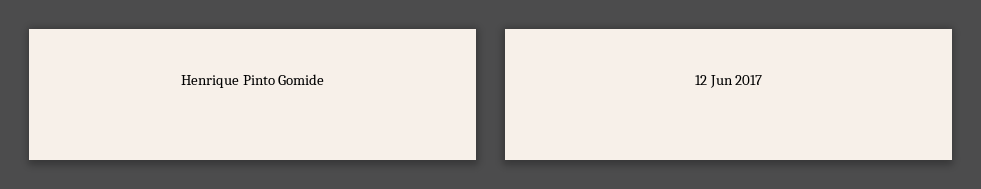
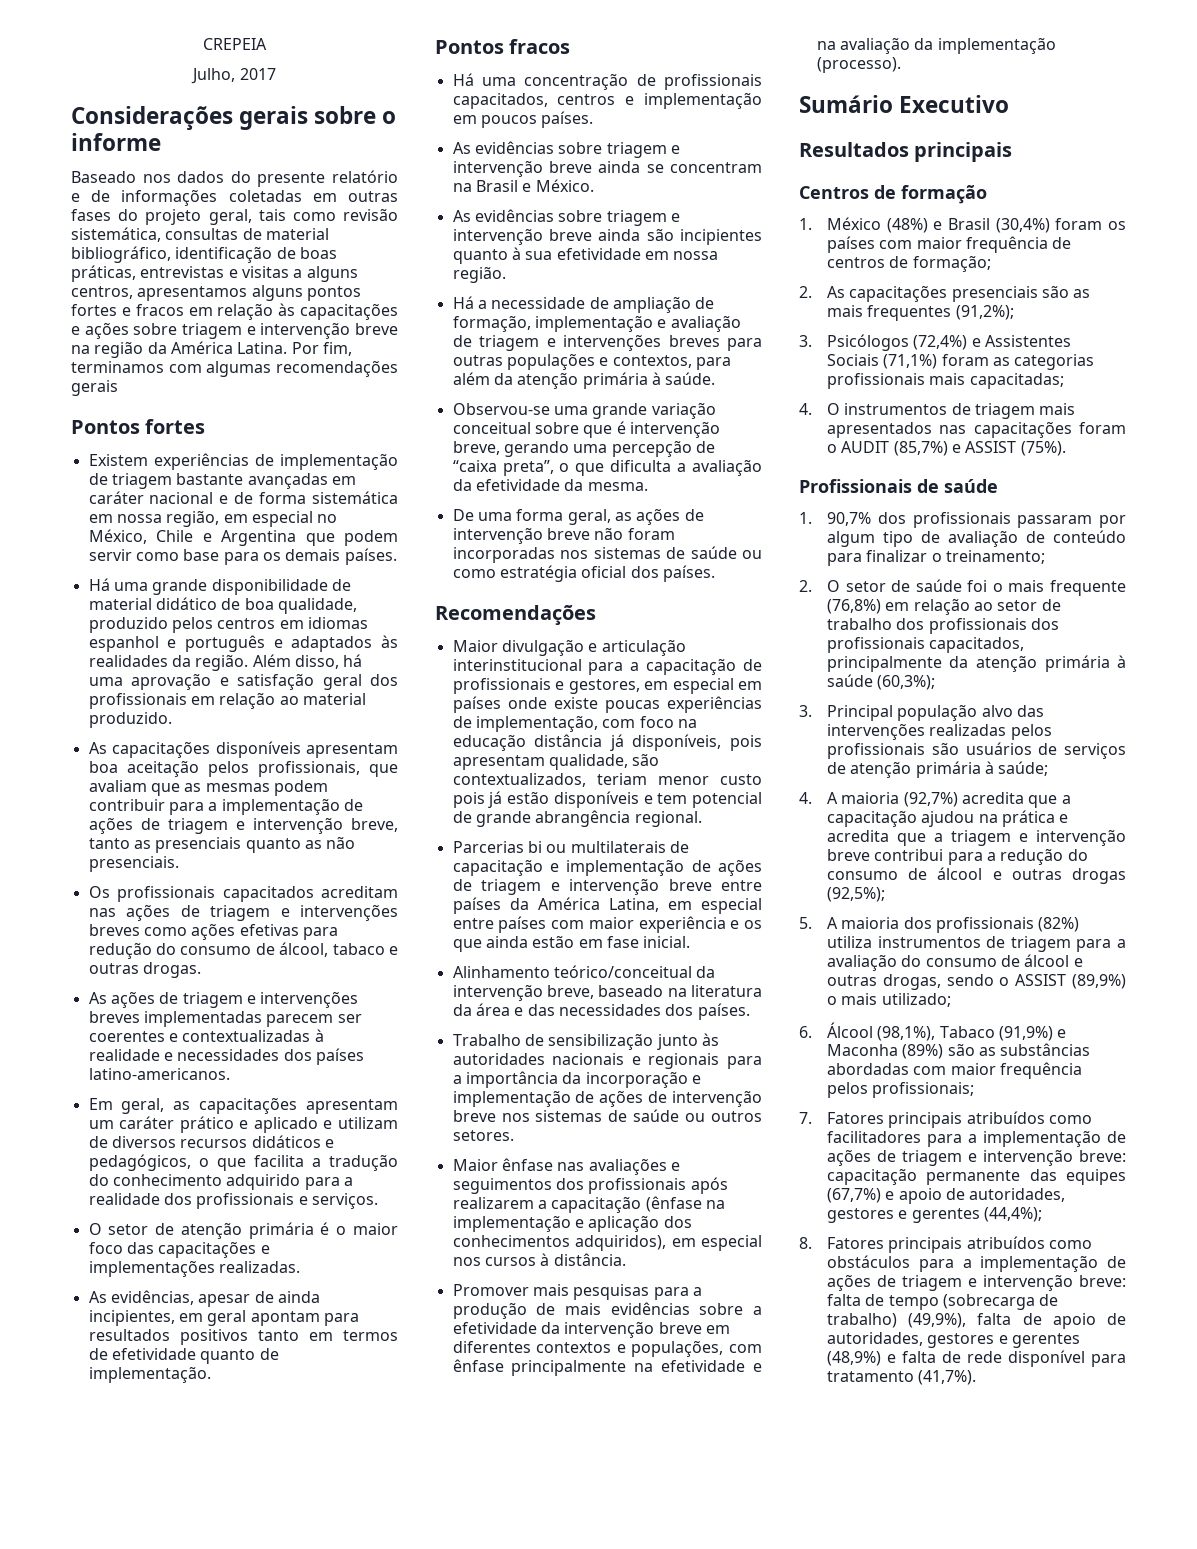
[180,74,325,88] [694,75,763,88] Henrique Pinto Gomide // 12 Jun 2017 -> [203,38,267,50] [191,68,276,84] [71,106,397,130] [71,133,161,151] [71,170,398,187] [71,189,399,206] [71,208,398,225] [71,227,329,242] [71,246,337,263] [71,265,358,282] [71,285,361,301] [71,303,398,320] [71,322,399,339] [71,341,352,358] [71,360,399,377] [71,380,118,396] [71,419,206,434] [88,453,398,470] [88,473,356,489] [88,491,398,504] [88,510,338,527] [88,529,398,546] [88,548,397,565] [88,578,351,595] [88,597,357,614] [88,617,368,633] [88,635,399,652] [88,654,363,671] [88,673,398,690] [88,692,366,709] [88,712,172,728] [88,741,398,758] [88,760,398,777] [88,780,328,796] [88,798,363,815] [88,817,398,834] [88,836,356,853] [88,856,179,872] [88,886,398,902] [88,904,398,921] [88,923,338,940] [88,942,398,959] [88,962,201,978] [88,991,359,1008] [88,1011,362,1027] [88,1029,324,1042] [88,1048,364,1065] [88,1068,230,1080] [88,1097,398,1114] [88,1116,398,1133] [88,1135,334,1148] [88,1154,398,1171] [88,1174,353,1190] [88,1193,378,1209] [88,1222,398,1239] [88,1241,270,1258] [88,1260,300,1277] [88,1290,320,1307] [88,1310,359,1326] [88,1329,398,1345] [88,1348,279,1364] [88,1366,211,1383] [435,39,571,54] [452,73,762,90] [452,92,762,109] [452,111,594,128] [452,141,680,158] [452,160,762,177] [452,179,594,192] [452,209,680,226] [452,228,762,245] [452,247,719,264] [452,266,506,283] [452,296,715,313] [452,315,741,332] [452,334,762,351] [452,353,731,370] [452,372,716,389] [452,402,716,419] [452,421,720,438] [452,440,715,457] [452,459,762,476] [452,479,648,491] [452,508,704,525] [452,527,675,544] [452,546,762,563] [452,565,715,582] [435,605,596,625] [452,639,686,656] [452,658,762,675] [452,678,762,694] [452,696,762,713] [452,715,697,732] [452,734,762,751] [452,753,660,770] [452,773,762,787] [452,791,762,808] [452,810,702,827] [452,841,689,853] [452,859,762,876] [452,878,762,895] [452,897,762,914] [452,916,762,933] [452,935,691,952] [452,965,716,978] [452,984,762,1001] [452,1003,750,1020] [452,1033,719,1050] [452,1053,762,1069] [452,1071,701,1088] [452,1090,762,1107] [452,1109,762,1122] [452,1130,514,1141] [452,1158,680,1175] [452,1177,728,1194] [452,1196,725,1213] [452,1215,692,1232] [452,1235,762,1251] [452,1253,626,1266] [452,1284,702,1300] [452,1302,762,1319] [452,1321,730,1338] [452,1340,762,1357] [452,1359,762,1376] [816,37,1056,54] [816,57,901,73] [799,95,1010,113] [799,142,1013,162] [799,185,987,204] [799,217,1126,233] [826,236,1072,253] [826,255,991,272] [799,285,1091,302] [826,305,1014,321] [799,334,1071,351] [826,354,1095,370] [826,373,1064,389] [799,403,1076,419] [826,421,1126,438] [826,441,1066,456] [799,479,998,493] [799,512,1126,528] [826,530,1126,547] [826,550,1045,566] [799,579,1126,596] [826,598,1061,615] [826,618,1059,634] [826,637,1025,653] [826,655,1126,672] [826,674,936,690] [799,704,1044,721] [826,723,1052,740] [826,742,1126,759] [826,761,1049,778] [799,792,1071,808] [826,810,1069,827] [826,829,1126,846] [826,848,1088,865] [826,867,1126,884] [826,887,885,902] [799,917,1080,933] [826,936,1126,952] [826,954,1083,971] [826,974,1126,990] [826,993,951,1007] [799,1022,1067,1041] [826,1043,1091,1059] [826,1062,1082,1079] [826,1082,975,1098] [799,1111,1092,1128] [826,1130,1126,1147] [826,1149,1126,1166] [826,1168,1126,1185] [826,1188,1066,1204] [826,1207,1042,1223] [799,1236,1092,1253] [826,1255,1126,1272] [826,1274,1126,1291] [826,1294,1059,1310] [826,1313,1126,1329] [826,1332,1080,1348] [826,1350,1126,1367] [826,1370,977,1385] CREPEIA // Julho, 2017 // Considerações gerais sobre o informe // Baseado nos dados do presente relatório e de informações coletadas em outras fases do projeto geral, tais como revisão sistemática, consultas de material bibliográfico, identificação de boas práticas, entrevistas e visitas a alguns centros, apresentamos alguns pontos fortes e fracos em relação às capacitações e ações sobre triagem e intervenção breve na região da América Latina. Por fim, terminamos com algumas recomendações gerais // Pontos fortes // Existem experiências de implementação de triagem bastante avançadas em caráter nacional e de forma sistemática em nossa região, em especial no México, Chile e Argentina que podem servir como base para os demais países. // Há uma grande disponibilidade de material didático de boa qualidade, produzido pelos centros em idiomas espanhol e português e adaptados às realidades da região. Além disso, há uma aprovação e satisfação geral dos profissionais em relação ao material produzido. // As capacitações disponíveis apresentam boa aceitação pelos profissionais, que avaliam que as mesmas podem contribuir para a implementação de ações de triagem e intervenção breve, tanto as presenciais quanto as não presenciais. // Os profissionais capacitados acreditam nas ações de triagem e intervenções breves como ações efetivas para redução do consumo de álcool, tabaco e outras drogas. // As ações de triagem e intervenções breves implementadas parecem ser coerentes e contextualizadas à realidade e necessidades dos países latino-americanos. // Em geral, as capacitações apresentam um caráter prático e aplicado e utilizam de diversos recursos didáticos e pedagógicos, o que facilita a tradução do conhecimento adquirido para a realidade dos profissionais e serviços. // O setor de atenção primária é o maior foco das capacitações e implementações realizadas. // As evidências, apesar de ainda incipientes, em geral apontam para resultados positivos tanto em termos de efetividade quanto de implementação. // Pontos fracos // Há uma concentração de profissionais capacitados, centros e implementação em poucos países. // As evidências sobre triagem e intervenção breve ainda se concentram na Brasil e México. // As evidências sobre triagem e intervenção breve ainda são incipientes quanto à sua efetividade em nossa região. // Há a necessidade de ampliação de formação, implementação e avaliação de triagem e intervenções breves para outras populações e contextos, para além da atenção primária à saúde. // Observou-se uma grande variação conceitual sobre que é intervenção breve, gerando uma percepção de “caixa preta”, o que dificulta a avaliação da efetividade da mesma. // De uma forma geral, as ações de intervenção breve não foram incorporadas nos sistemas de saúde ou como estratégia oficial dos países. // Recomendações // Maior divulgação e articulação interinstitucional para a capacitação de profissionais e gestores, em especial em países onde existe poucas experiências de implementação, com foco na educação distância já disponíveis, pois apresentam qualidade, são contextualizados, teriam menor custo pois já estão disponíveis e tem potencial de grande abrangência regional. // Parcerias bi ou multilaterais de capacitação e implementação de ações de triagem e intervenção breve entre países da América Latina, em especial entre países com maior experiência e os que ainda estão em fase inicial. // Alinhamento teórico/conceitual da intervenção breve, baseado na literatura da área e das necessidades dos países. // Trabalho de sensibilização junto às autoridades nacionais e regionais para a importância da incorporação e implementação de ações de intervenção breve nos sistemas de saúde ou outros setores. // Maior ênfase nas avaliações e seguimentos dos profissionais após realizarem a capacitação (ênfase na implementação e aplicação dos conhecimentos adquiridos), em especial nos cursos à distância. // Promover mais pesquisas para a produção de mais evidências sobre a efetividade da intervenção breve em diferentes contextos e populações, com ênfase principalmente na efetividade e na avaliação da implementação (processo). // Sumário Executivo // Resultados principais // Centros de formação // 1. México (48%) e Brasil (30,4%) foram os países com maior frequência de centros de formação; // 2. As capacitações presenciais são as mais frequentes (91,2%); // 3. Psicólogos (72,4%) e Assistentes Sociais (71,1%) foram as categorias profissionais mais capacitadas; // 4. O instrumentos de triagem mais apresentados nas capacitações foram o AUDIT (85,7%) e ASSIST (75%). // Profissionais de saúde // 1. 90,7% dos profissionais passaram por algum tipo de avaliação de conteúdo para finalizar o treinamento; // 2. O setor de saúde foi o mais frequente (76,8%) em relação ao setor de trabalho dos profissionais dos profissionais capacitados, principalmente da atenção primária à saúde (60,3%); // 3. Principal população alvo das intervenções realizadas pelos profissionais são usuários de serviços de atenção primária à saúde; // 4. A maioria (92,7%) acredita que a capacitação ajudou na prática e acredita que a triagem e intervenção breve contribui para a redução do consumo de álcool e outras drogas (92,5%); // 5. A maioria dos profissionais (82%) utiliza instrumentos de triagem para a avaliação do consumo de álcool e outras drogas, sendo o ASSIST (89,9%) o mais utilizado; // 6. Álcool (98,1%), Tabaco (91,9%) e Maconha (89%) são as substâncias abordadas com maior frequência pelos profissionais; // 7. Fatores principais atribuídos como facilitadores para a implementação de ações de triagem e intervenção breve: capacitação permanente das equipes (67,7%) e apoio de autoridades, gestores e gerentes (44,4%); // 8. Fatores principais atribuídos como obstáculos para a implementação de ações de triagem e intervenção breve: falta de tempo (sobrecarga de trabalho) (49,9%), falta de apoio de autoridades, gestores e gerentes (48,9%) e falta de rede disponível para tratamento (41,7%).

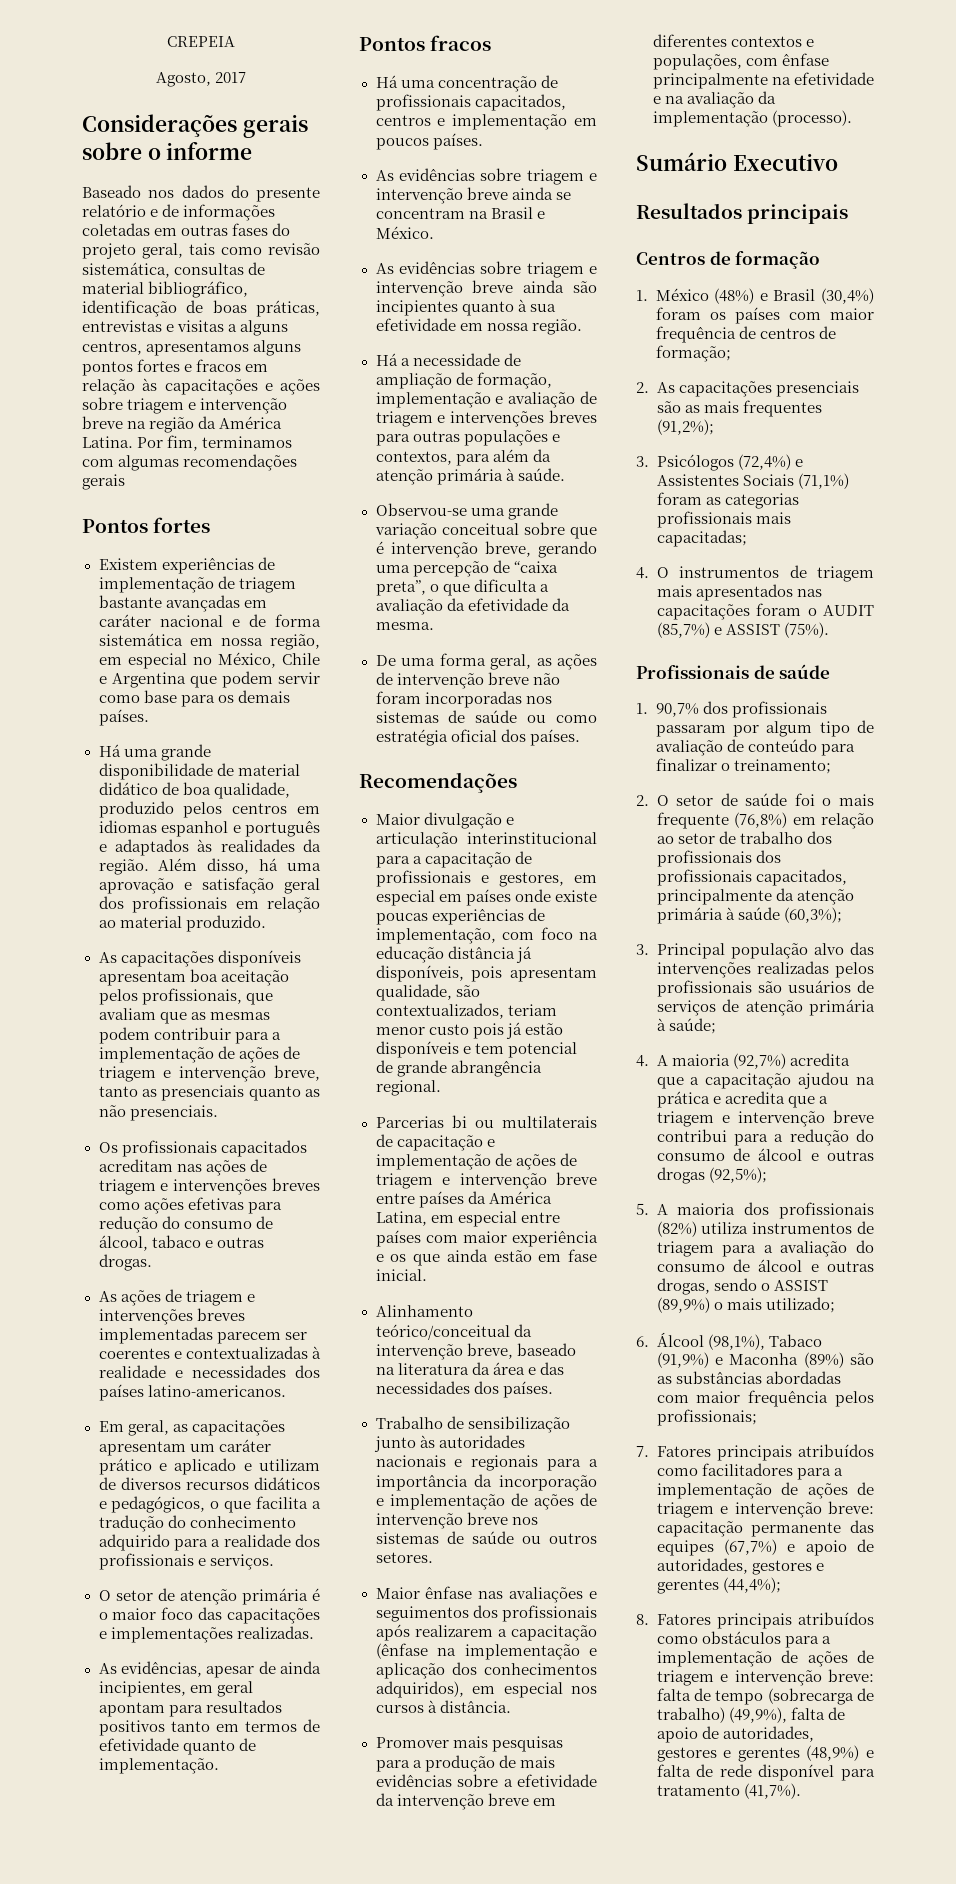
[191,68,236,84] Julho, -> [155,72,211,87] Agosto,

